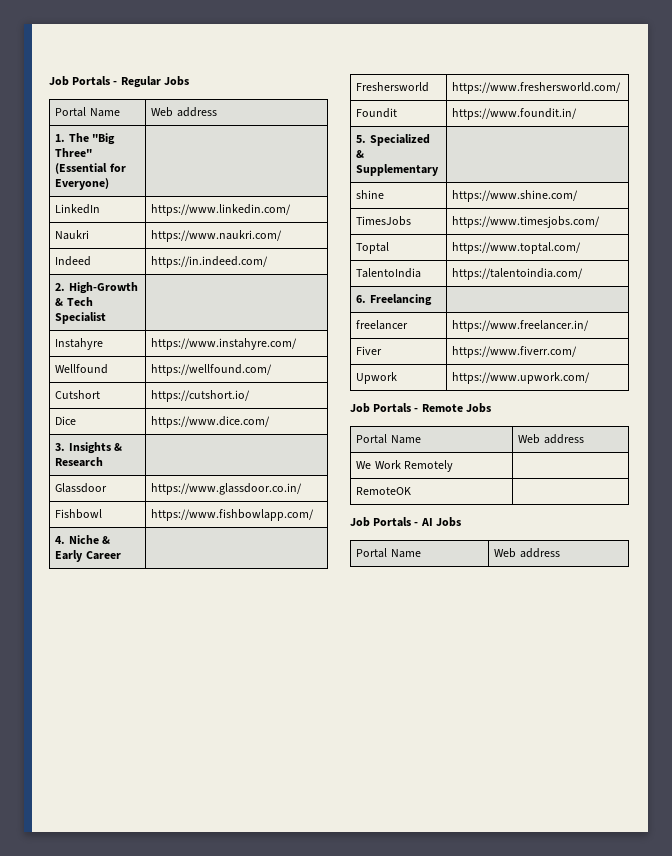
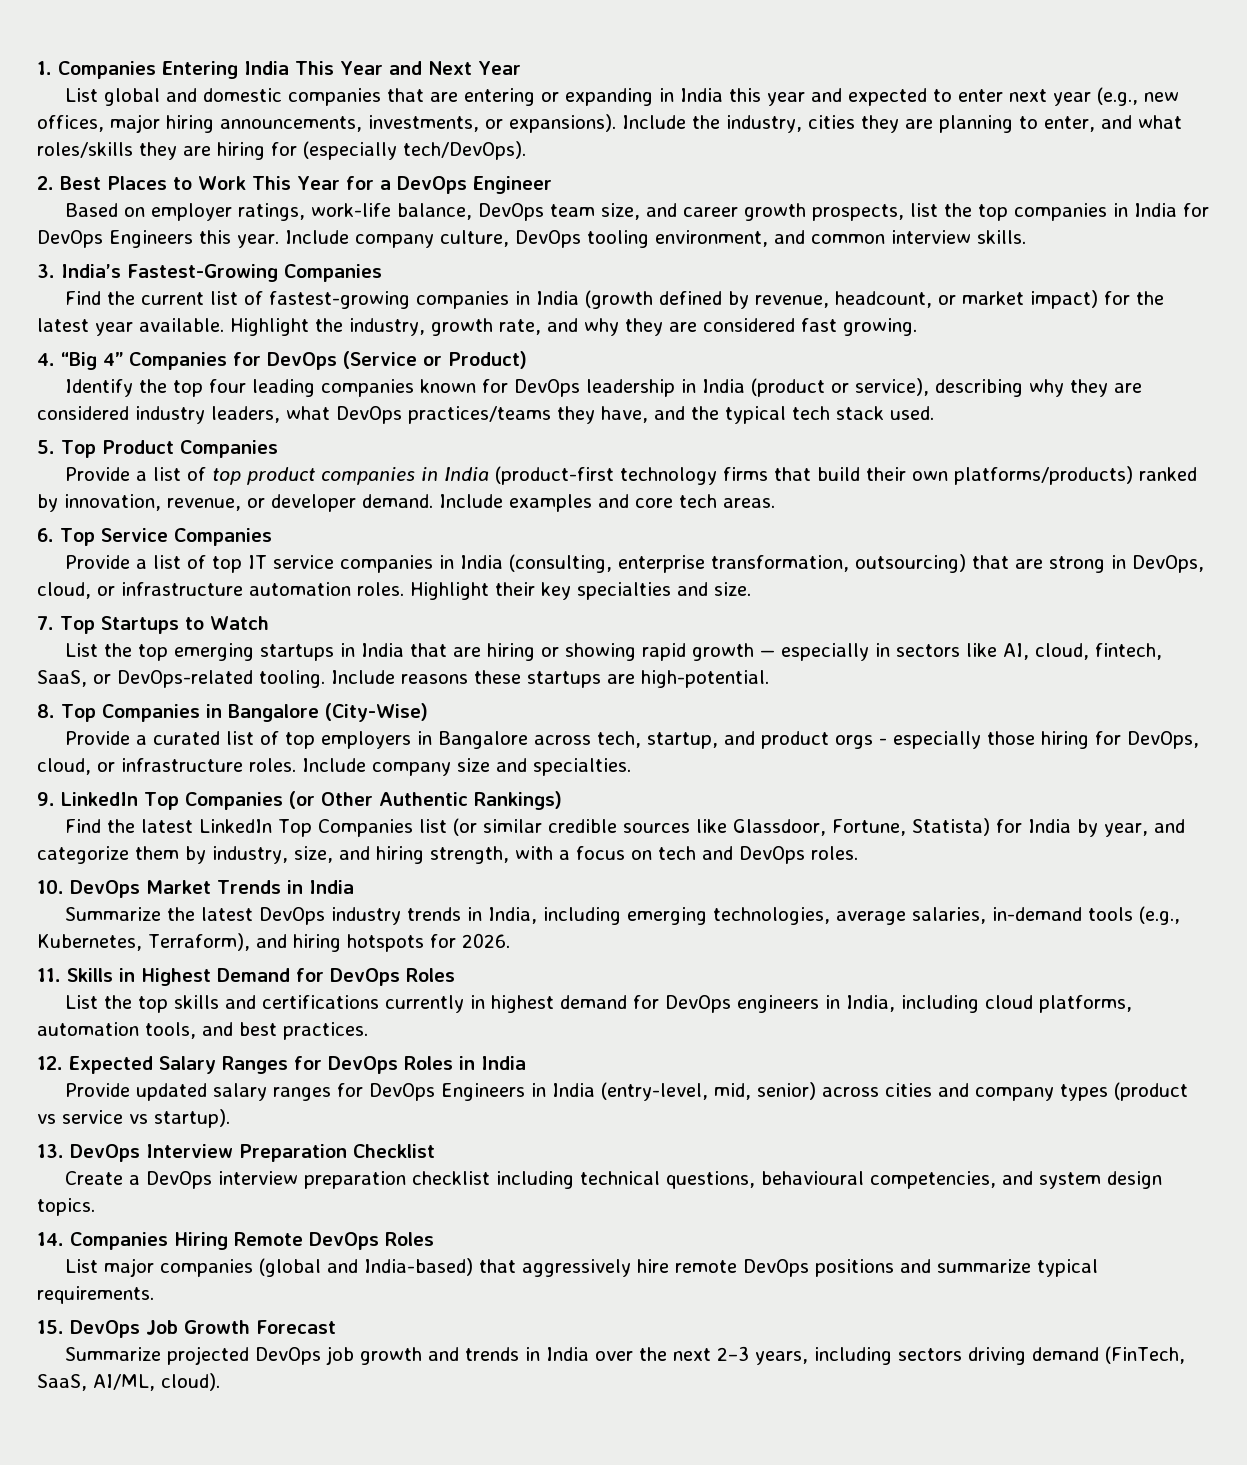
[49,76,189,88] [55,107,120,117] [151,107,217,117] [55,133,115,145] [55,148,93,157] [55,163,126,174] [55,178,110,190] [55,204,101,214] [151,204,292,216] [55,230,90,240] [151,230,283,242] [55,256,92,266] [151,256,269,268] [55,282,138,294] [55,297,93,306] [55,312,107,324] [55,338,104,350] [151,338,298,350] [55,364,109,374] [151,364,273,376] [55,390,101,399] [151,390,251,402] [55,416,77,425] [151,416,271,428] [55,442,122,454] [55,457,104,467] [55,483,108,493] [151,483,303,495] [55,509,103,519] [151,509,315,521] [55,535,110,544] [55,550,121,562] [356,82,430,92] [452,82,622,94] [356,108,398,118] [452,108,578,120] [356,134,430,146] [356,150,365,158] [356,164,440,176] [356,190,385,199] [452,190,579,202] [356,216,412,226] [452,216,601,228] [356,242,390,254] [452,242,582,254] [356,268,422,278] [452,268,584,280] [356,294,432,306] [356,320,409,330] [452,320,590,332] [356,346,383,355] [452,346,578,358] [356,372,398,384] [452,372,591,384] [350,403,491,413] [356,434,421,444] [518,434,584,444] [356,460,453,472] [356,487,412,495] [350,517,461,527] [356,548,421,558] [494,548,560,558] Job Portals - Regular Jobs // Portal Name | Web address // 1. The "Big Three" (Essential for Everyone) | // LinkedIn | https://www.linkedin.com/ // Naukri | https://www.naukri.com/ // Indeed | https://in.indeed.com/ // 2. High-Growth & Tech Specialist | // Instahyre | https://www.instahyre.com/ // Wellfound | https://wellfound.com/ // Cutshort | https://cutshort.io/ // Dice | https://www.dice.com/ // 3. Insights & Research | // Glassdoor | https://www.glassdoor.co.in/ // Fishbowl | https://www.fishbowlapp.com/ // 4. Niche & Early Career | // Freshersworld | https://www.freshersworld.com/ // Foundit | https://www.foundit.in/ // 5. Specialized & Supplementary | // shine | https://www.shine.com/ // TimesJobs | https://www.timesjobs.com/ // Toptal | https://www.toptal.com/ // TalentoIndia | https://talentoindia.com/ // 6. Freelancing | // freelancer | https://www.freelancer.in/ // Fiver | https://www.fiverr.com/ // Upwork | https://www.upwork.com/ // Job Portals - Remote Jobs // Portal Name | Web address // We Work Remotely | // RemoteOK | // Job Portals - AI Jobs // Portal Name | Web address -> [37,61,521,79] [65,87,1180,106] [37,114,1182,133] [37,141,526,160] [37,176,552,194] [65,203,1210,221] [37,230,1026,248] [37,264,382,282] [65,290,1165,309] [37,318,917,336] [37,351,527,370] [65,378,1143,397] [37,406,934,424] [37,440,278,458] [65,466,1198,485] [37,494,775,512] [37,528,272,546] [65,554,1205,573] [37,582,751,600] [37,616,269,634] [65,643,1163,661] [37,670,769,688] [37,703,428,722] [65,731,1200,749] [37,758,631,776] [37,791,562,810] [65,818,1186,837] [37,846,858,864] [37,880,354,898] [65,906,1181,925] [37,933,510,952] [37,968,455,986] [65,995,1133,1013] [37,1022,368,1040] [37,1056,526,1074] [65,1082,1189,1101] [37,1109,230,1128] [37,1144,435,1162] [65,1171,1163,1189] [37,1198,95,1216] [37,1232,434,1250] [65,1258,1099,1277] [37,1286,154,1304] [37,1320,336,1338] [65,1346,1186,1365] [37,1373,220,1391] 1. Companies Entering India This Year and Next Year // List global and domestic companies that are entering or expanding in India this year and expected to enter next year (e.g., new offices, major hiring announcements, investments, or expansions). Include the industry, cities they are planning to enter, and what roles/skills they are hiring for (especially tech/DevOps). // 2. Best Places to Work This Year for a DevOps Engineer // Based on employer ratings, work-life balance, DevOps team size, and career growth prospects, list the top companies in India for DevOps Engineers this year. Include company culture, DevOps tooling environment, and common interview skills. // 3. India’s Fastest-Growing Companies // Find the current list of fastest-growing companies in India (growth defined by revenue, headcount, or market impact) for the latest year available. Highlight the industry, growth rate, and why they are considered fast growing. // 4. “Big 4” Companies for DevOps (Service or Product) // Identify the top four leading companies known for DevOps leadership in India (product or service), describing why they are considered industry leaders, what DevOps practices/teams they have, and the typical tech stack used. // 5. Top Product Companies // Provide a list of top product companies in India (product-first technology firms that build their own platforms/products) ranked by innovation, revenue, or developer demand. Include examples and core tech areas. // 6. Top Service Companies // Provide a list of top IT service companies in India (consulting, enterprise transformation, outsourcing) that are strong in DevOps, cloud, or infrastructure automation roles. Highlight their key specialties and size. // 7. Top Startups to Watch // List the top emerging startups in India that are hiring or showing rapid growth — especially in sectors like AI, cloud, fintech, SaaS, or DevOps-related tooling. Include reasons these startups are high-potential. // 8. Top Companies in Bangalore (City-Wise) // Provide a curated list of top employers in Bangalore across tech, startup, and product orgs - especially those hiring for DevOps, cloud, or infrastructure roles. Include company size and specialties. // 9. LinkedIn Top Companies (or Other Authentic Rankings) // Find the latest LinkedIn Top Companies list (or similar credible sources like Glassdoor, Fortune, Statista) for India by year, and categorize them by industry, size, and hiring strength, with a focus on tech and DevOps roles. // 10. DevOps Market Trends in India // Summarize the latest DevOps industry trends in India, including emerging technologies, average salaries, in-demand tools (e.g., Kubernetes, Terraform), and hiring hotspots for 2026. // 11. Skills in Highest Demand for DevOps Roles // List the top skills and certifications currently in highest demand for DevOps engineers in India, including cloud platforms, automation tools, and best practices. // 12. Expected Salary Ranges for DevOps Roles in India // Provide updated salary ranges for DevOps Engineers in India (entry-level, mid, senior) across cities and company types (product vs service vs startup). // 13. DevOps Interview Preparation Checklist // Create a DevOps interview preparation checklist including technical questions, behavioural competencies, and system design topics. // 14. Companies Hiring Remote DevOps Roles // List major companies (global and India-based) that aggressively hire remote DevOps positions and summarize typical requirements. // 15. DevOps Job Growth Forecast // Summarize projected DevOps job growth and trends in India over the next 2–3 years, including sectors driving demand (FinTech, SaaS, AI/ML, cloud).

